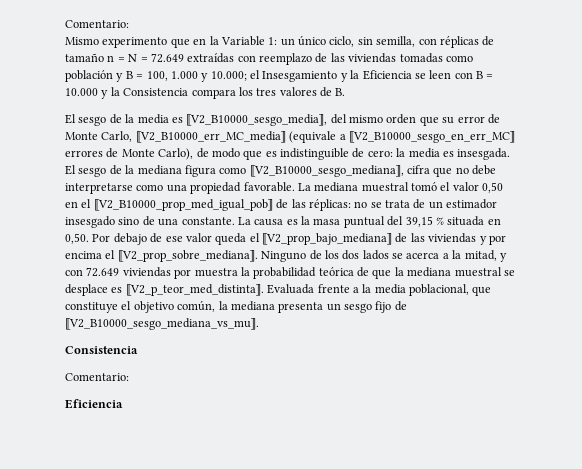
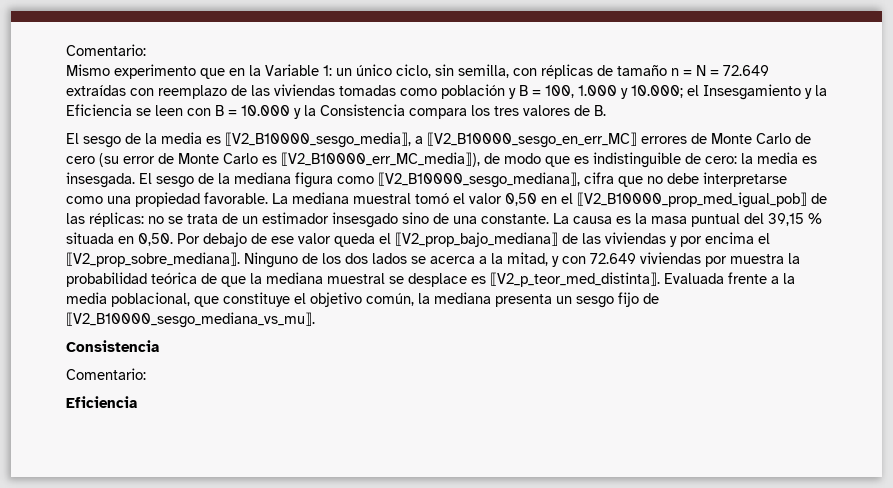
[330,114,500,126] [65,131,337,143] del mismo orden que su error de Monte Carlo, ⟦V2_B10000_err_MC_media⟧ (equivale -> (411, 140) none
[158,148,194,160] Carlo), -> [756,133,811,144] [66,152,480,167] Carlo de cero (su error de Monte Carlo es ⟦V2_B10000_err_MC_media⟧),

